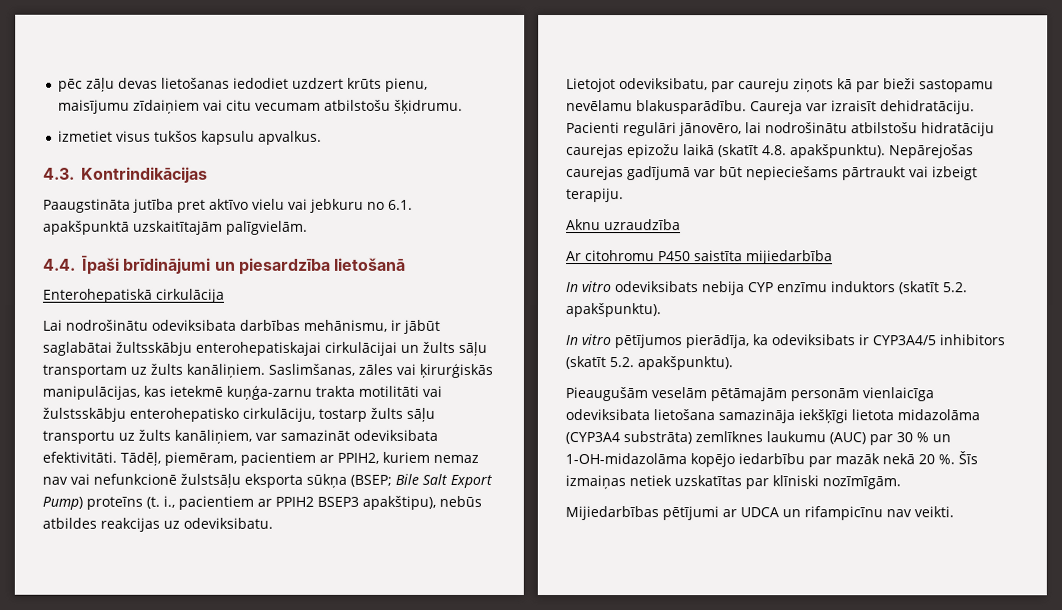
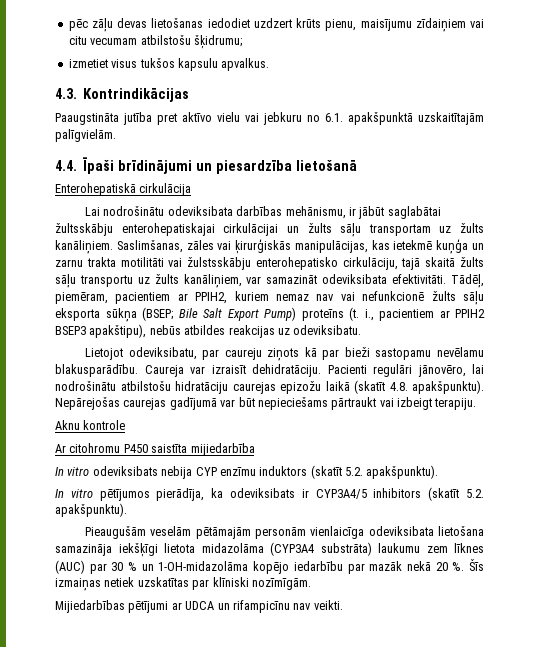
[394,99,464,114] šķidrumu. -> [193,35,242,49] šķidrumu;
[226,385,312,400] kuņģa-zarnu -> [436,239,484,254] [55,259,83,267] kuņģa un zarnu
[318,408,367,422] tostarp -> [401,257,456,270] tajā skaitā
[180,473,241,488] žulstsāļu -> [431,291,484,305] žults sāļu
[604,219,681,231] uzraudzība -> [83,420,126,430] kontrole
[695,431,826,443] zemlīknes laukumu -> [378,543,484,553] laukumu zem līknes

